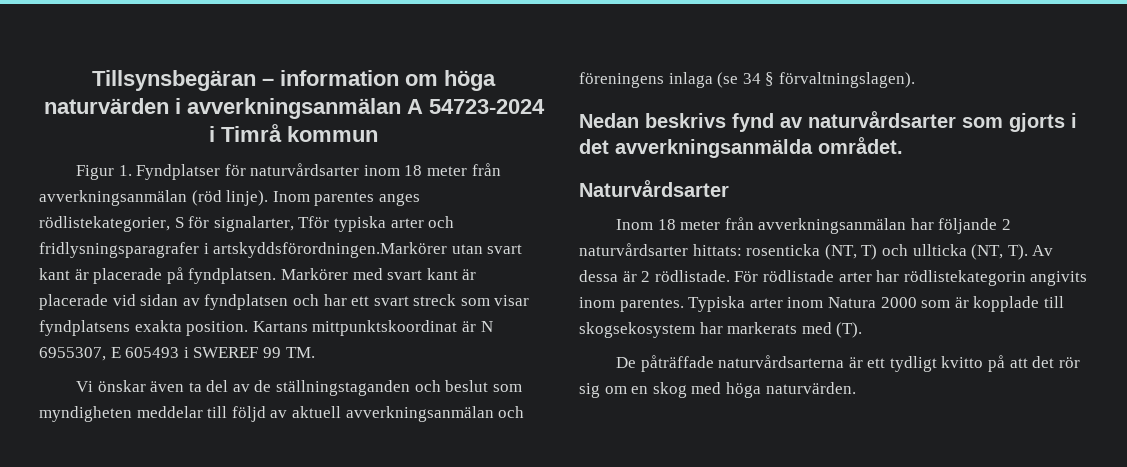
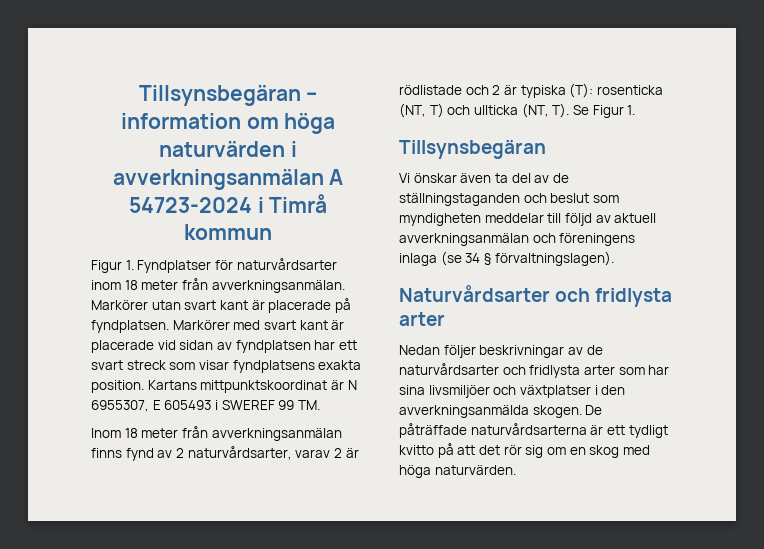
[39,190,420,206] [39,216,455,232] [39,242,448,258] avverkningsanmälan (röd linje). Inom parentes anges rödlistekategorier, S för signalarter, Tför typiska arter och fridlysningsparagrafer i artskyddsförordningen.Markörer -> [211,280,345,293] [91,300,148,310] avverkningsanmälan. Markörer
[292,294,319,306] och -> (311, 346) none
(315, 352) none -> [91,426,342,441] [91,446,359,461] [399,83,663,98] [399,103,636,118] [399,140,546,159] // Inom 18 meter från avverkningsanmälan finns fynd av 2 naturvårdsarter, varav 2 är rödlistade och 2 är typiska (T): rosenticka (NT, T) och ullticka (NT, T). Se Figur 1. // Tillsynsbegäran
[579,111,1077,132] [579,137,903,158] [579,180,729,197] [615,217,1012,234] [579,243,1054,260] [579,270,1088,286] [579,296,1064,312] [579,322,863,338] Nedan beskrivs fynd av naturvårdsarter som gjorts i det avverkningsanmälda området. // Naturvårdsarter // Inom 18 meter från avverkningsanmälan har följande 2 naturvårdsarter hittats: rosenticka (NT, T) och ullticka (NT, T). Av dessa är 2 rödlistade. För rödlistade arter har rödlistekategorin angivits inom parentes. Typiska arter inom Natura 2000 som är kopplade till skogsekosystem har markerats med (T). // -> [399,285,673,307] [399,312,445,326] [399,345,603,358] [399,363,670,378] [399,385,626,398] [399,405,582,418] Naturvårdsarter och fridlysta arter // Nedan följer beskrivningar av de naturvårdsarter och fridlysta arter som har sina livsmiljöer och växtplatser i den avverkningsanmälda skogen.

